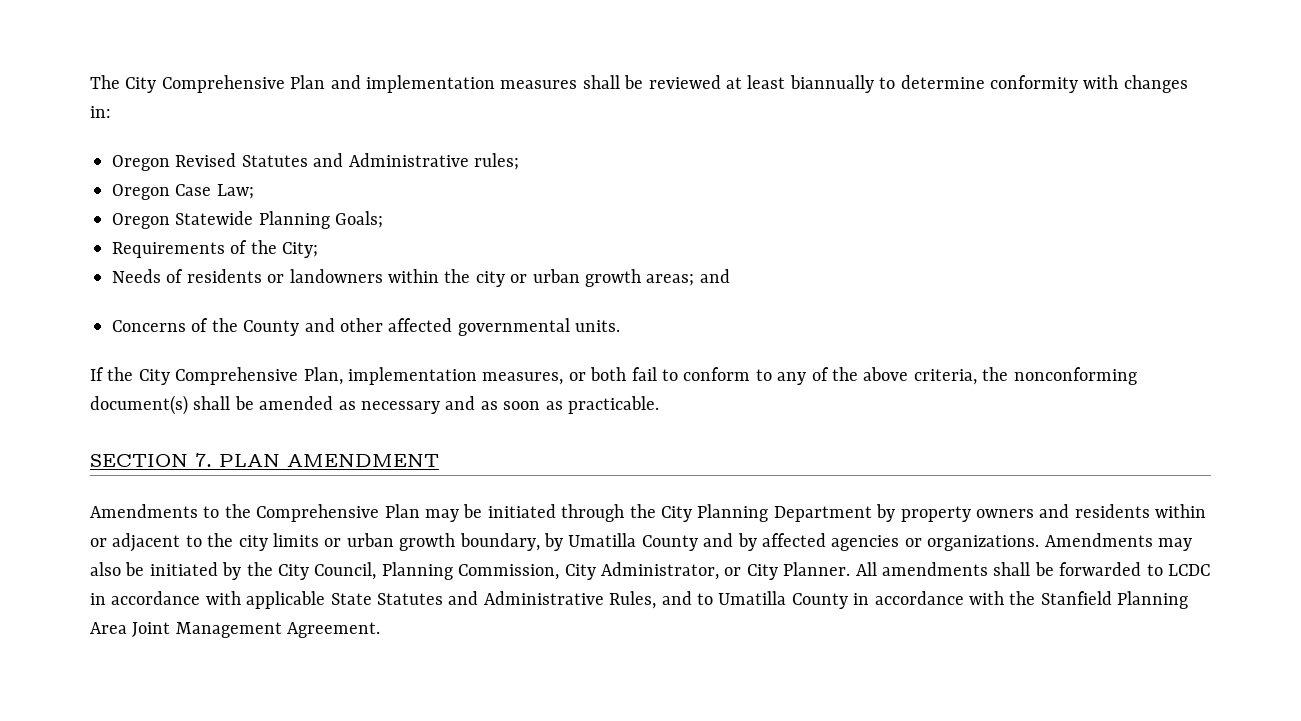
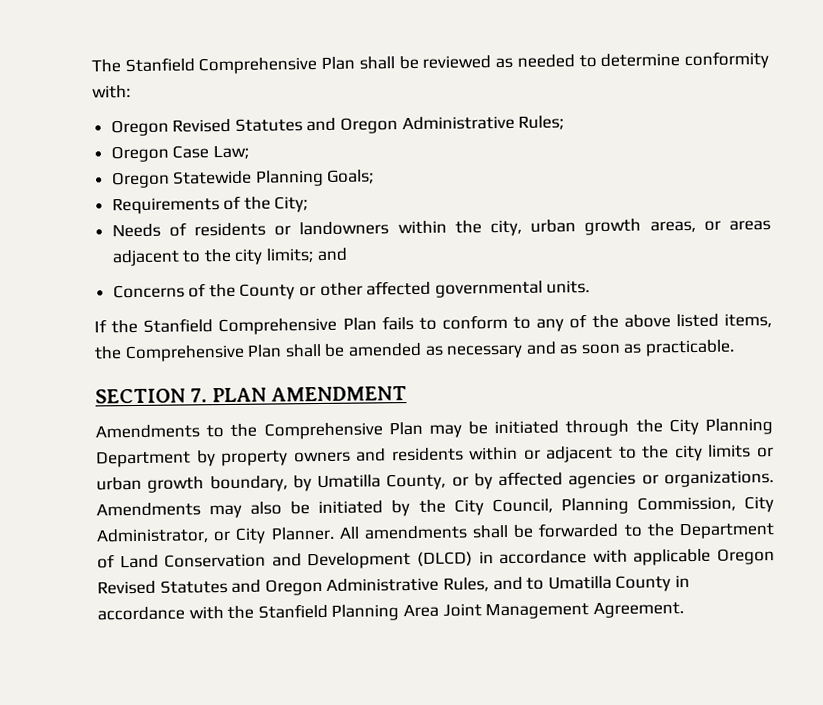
[125,75,1188,93] [90,106,111,118] [112,153,519,171] City Comprehensive Plan and implementation measures shall be reviewed at least biannually to determine conformity with changes in: // Oregon Revised Statutes and Administrative rules; -> [124,51,770,75] [92,85,131,99] [110,115,565,137] Stanfield Comprehensive Plan shall be reviewed as needed to determine conformity with: // Oregon Revised Statutes and Oregon Administrative Rules;
[475,269,695,287] city or urban growth areas; -> [490,218,771,237] [111,248,315,267] city, urban growth areas, or areas adjacent to the city limits;
[304,318,335,332] and -> [299,286,317,297] or
[138,367,657,385] City Comprehensive Plan, implementation measures, or both fail -> [143,315,414,336] Stanfield Comprehensive Plan fails
[913,367,1137,385] [90,395,188,415] criteria, the nonconforming document(s) -> [675,313,772,328] [94,344,283,363] listed items, the Comprehensive Plan
[641,533,734,551] County and -> [386,473,469,491] County, or
[1168,564,1210,576] LCDC -> [646,522,775,540] [97,551,473,570] the Department of Land Conservation and Development (DLCD)
[330,591,479,605] State Statutes and -> [717,548,776,565] [97,578,323,596] Oregon Revised Statutes and Oregon

